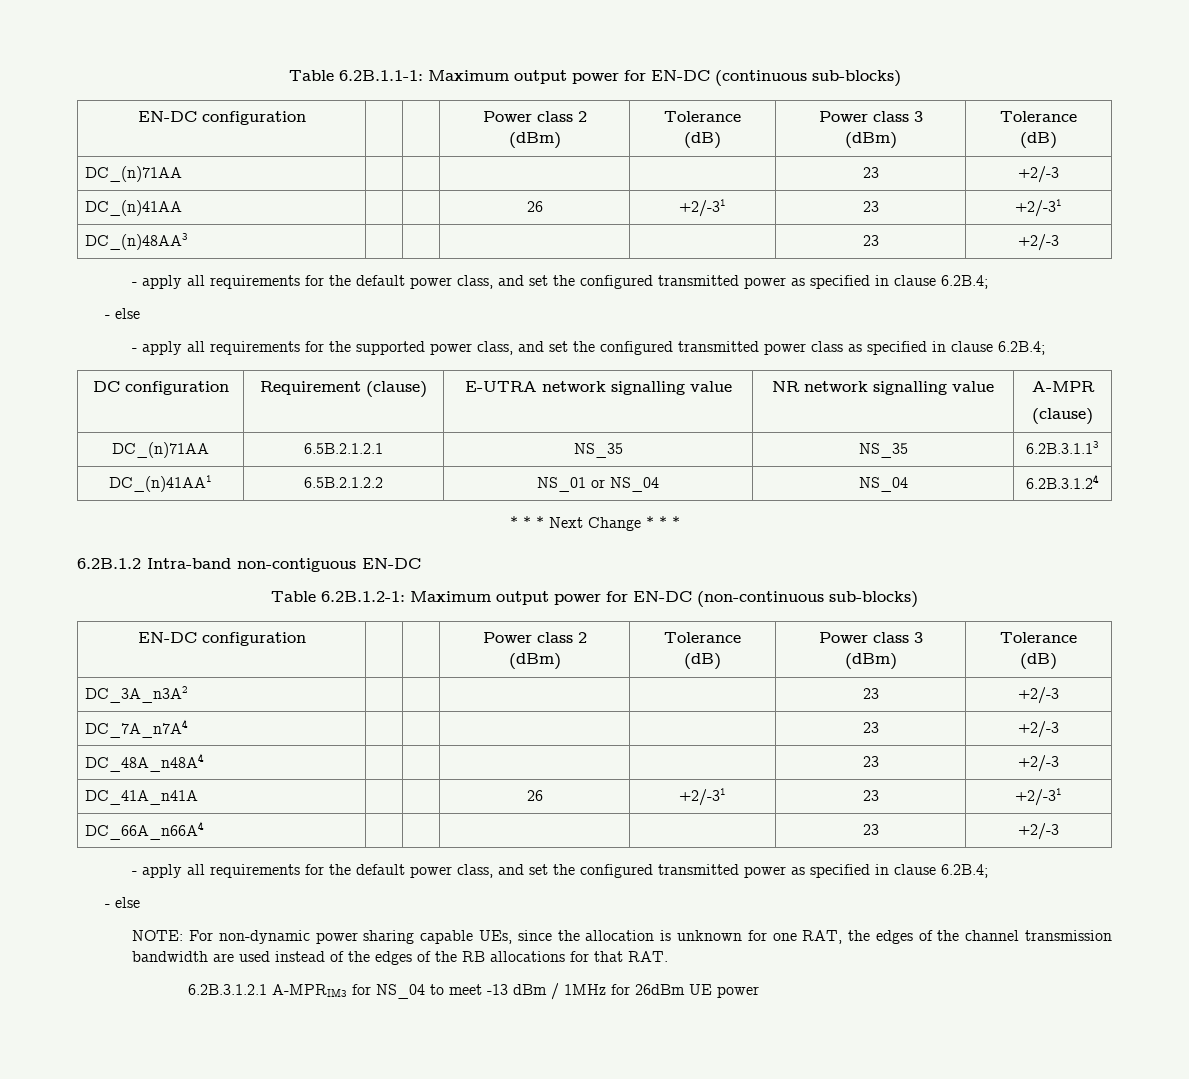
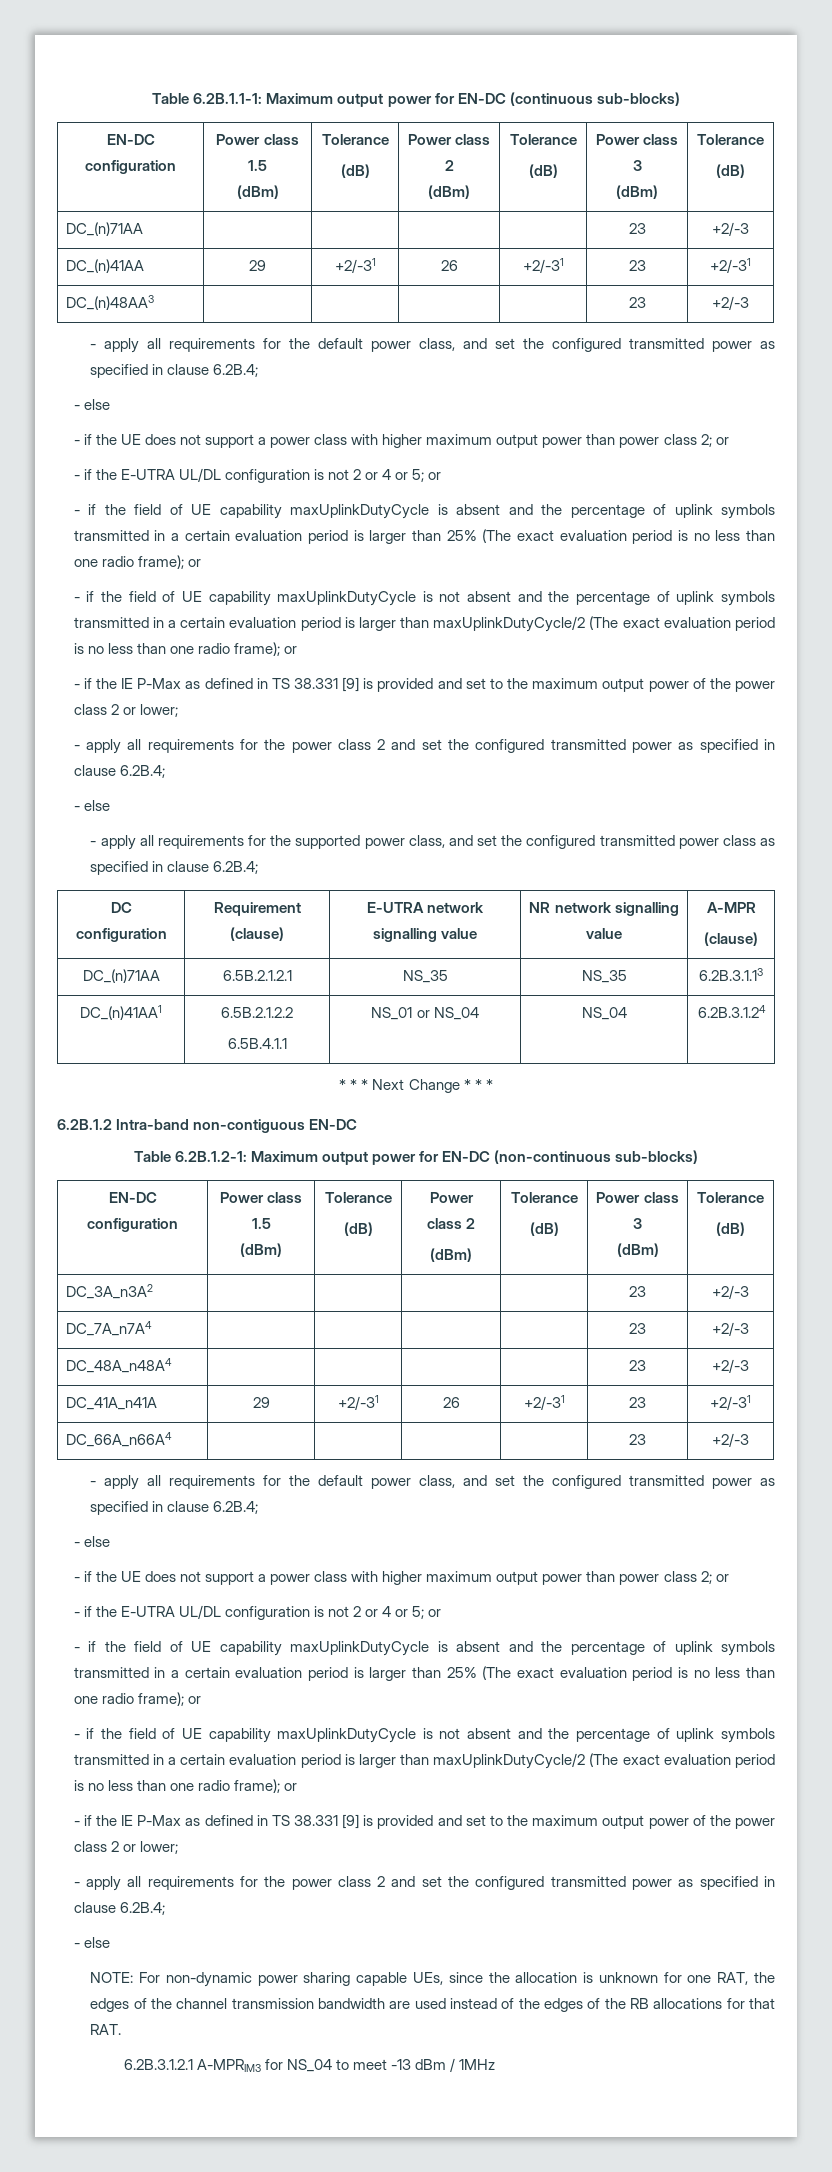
(306, 118) | -> [216,134,299,145] [248,160,267,171] [236,185,279,199] [321,134,389,145] [340,164,370,178] Power class 1.5 // (dBm) | Tolerance // (dB)
(182, 208) | -> [249,260,266,271] [334,258,376,273] 29 | +2/-31
(140, 313) none -> [73,434,729,448] [73,468,442,483] [73,504,775,519] [73,529,776,544] [73,555,201,569] [73,591,775,606] [73,616,775,632] [73,642,298,656] [73,677,776,692] [73,704,178,717] [73,739,776,754] [73,765,165,778] [73,800,110,811] // - if the UE does not support a power class with higher maximum output power than power class 2; or // - if the E-UTRA UL/DL configuration is not 2 or 4 or 5; or // - if the field of UE capability maxUplinkDutyCycle is absent and the percentage of uplink symbols transmitted in a certain evaluation period is larger than 25% (The exact evaluation period is no less than one radio frame); or // - if the field of UE capability maxUplinkDutyCycle is not absent and the percentage of uplink symbols transmitted in a certain evaluation period is larger than maxUplinkDutyCycle/2 (The exact evaluation period is no less than one radio frame); or // - if the IE P-Max as defined in TS 38.331 [9] is provided and set to the maximum output power of the power class 2 or lower; // - apply all requirements for the power class 2 and set the configured transmitted power as specified in clause 6.2B.4; // - else
(383, 482) none -> [227,1038,287,1049] // 6.5B.4.1.1
(306, 639) | -> [219,1192,303,1203] [251,1218,271,1229] [240,1243,282,1257] [324,1192,392,1203] [343,1222,373,1236] Power class 1.5 // (dBm) | Tolerance // (dB)
(198, 797) | -> [252,1397,270,1408] [337,1395,379,1410] 29 | +2/-31
(140, 902) none -> [73,1571,729,1585] [73,1605,442,1620] [73,1641,775,1656] [73,1666,776,1681] [73,1692,201,1706] [73,1728,775,1743] [73,1753,775,1769] [73,1779,298,1793] [73,1814,776,1829] [73,1841,178,1854] [73,1876,776,1891] [73,1902,165,1915] [73,1937,110,1948] // - if the UE does not support a power class with higher maximum output power than power class 2; or // - if the E-UTRA UL/DL configuration is not 2 or 4 or 5; or // - if the field of UE capability maxUplinkDutyCycle is absent and the percentage of uplink symbols transmitted in a certain evaluation period is larger than 25% (The exact evaluation period is no less than one radio frame); or // - if the field of UE capability maxUplinkDutyCycle is not absent and the percentage of uplink symbols transmitted in a certain evaluation period is larger than maxUplinkDutyCycle/2 (The exact evaluation period is no less than one radio frame); or // - if the IE P-Max as defined in TS 38.331 [9] is provided and set to the maximum output power of the power class 2 or lower; // - apply all requirements for the power class 2 and set the configured transmitted power as specified in clause 6.2B.4; // - else
[610,984,759,998] for 26dBm UE power -> (496, 2064) none

